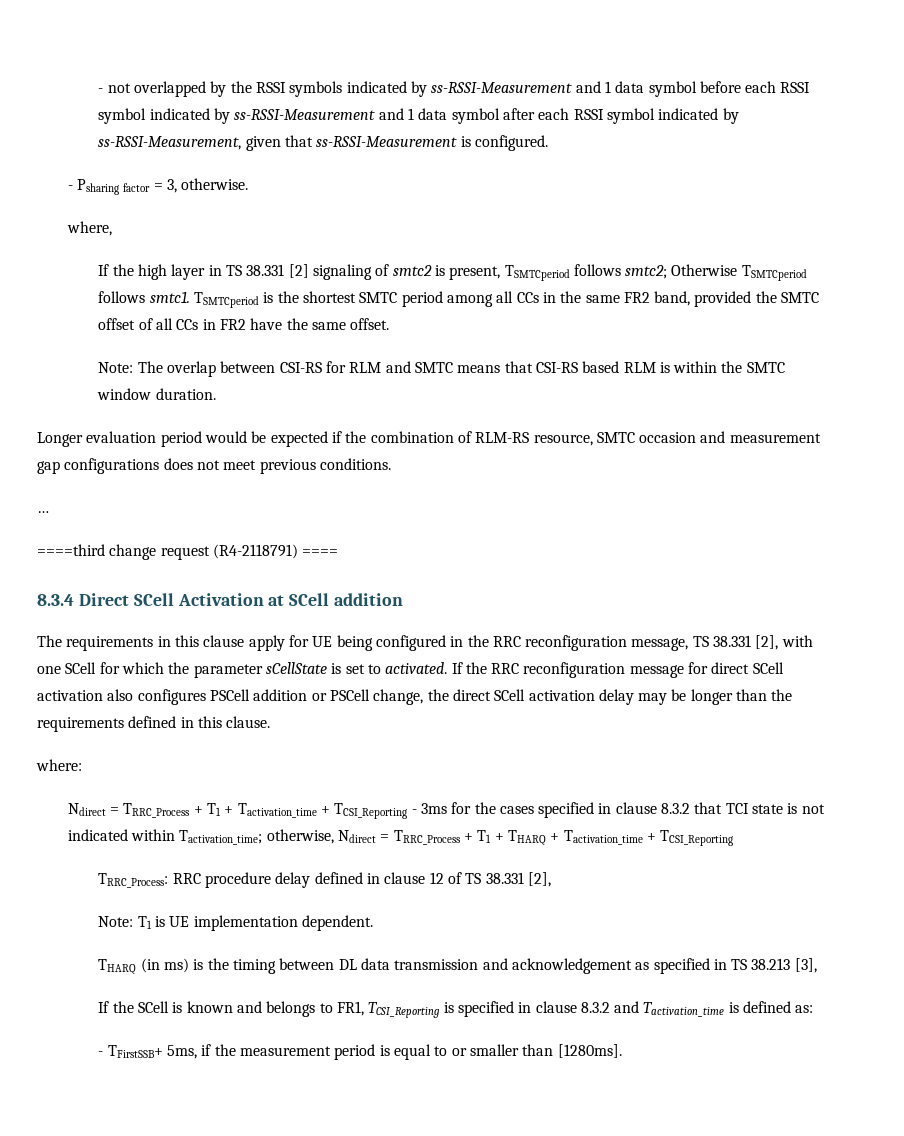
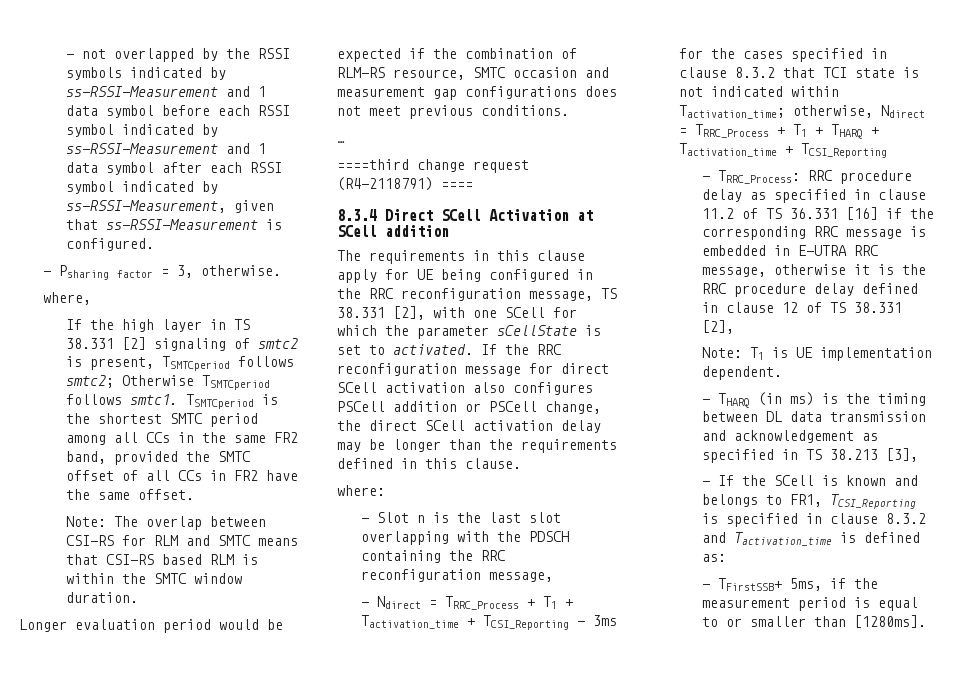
(82, 765) none -> [360,512,561,523] [360,531,569,545] [360,550,505,563] [360,569,553,582] [360,602,369,607] - Slot n is the last slot overlapping with the PDSCH containing the RRC reconfiguration message, // -
(734, 838) none -> [702,176,712,181] -
(311, 880) none -> [750,189,927,203] [702,207,935,220] [702,226,927,240] [702,245,879,256] [702,264,927,277] [702,283,855,297] as specified in clause 11.2 of TS 36.331 [16] if the corresponding RRC message is embedded in E-UTRA RRC message, otherwise it is the RRC procedure delay
(373, 923) none -> [702,399,712,404] -
(817, 965) none -> [702,481,712,486] -

